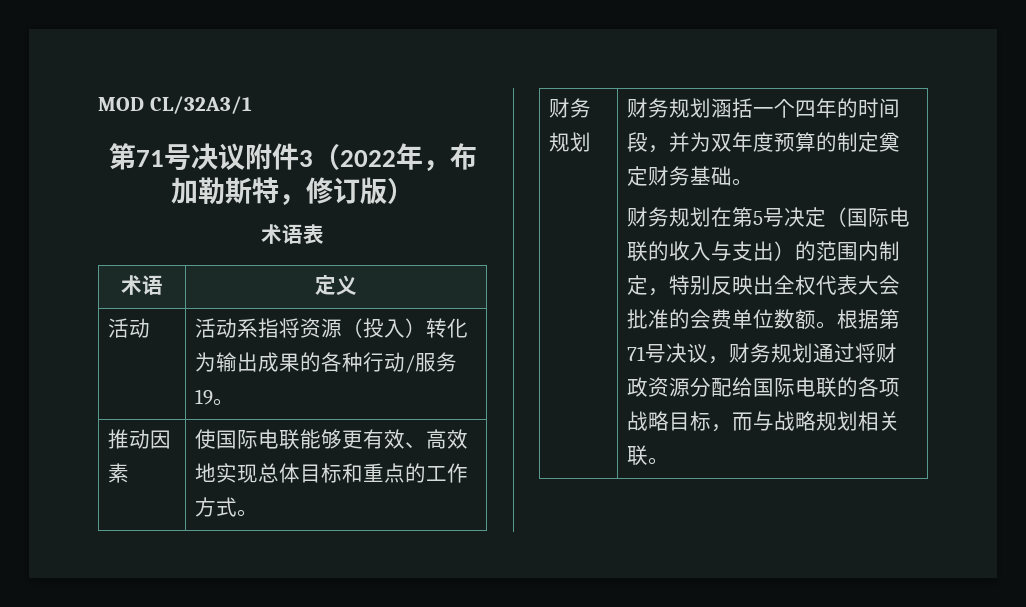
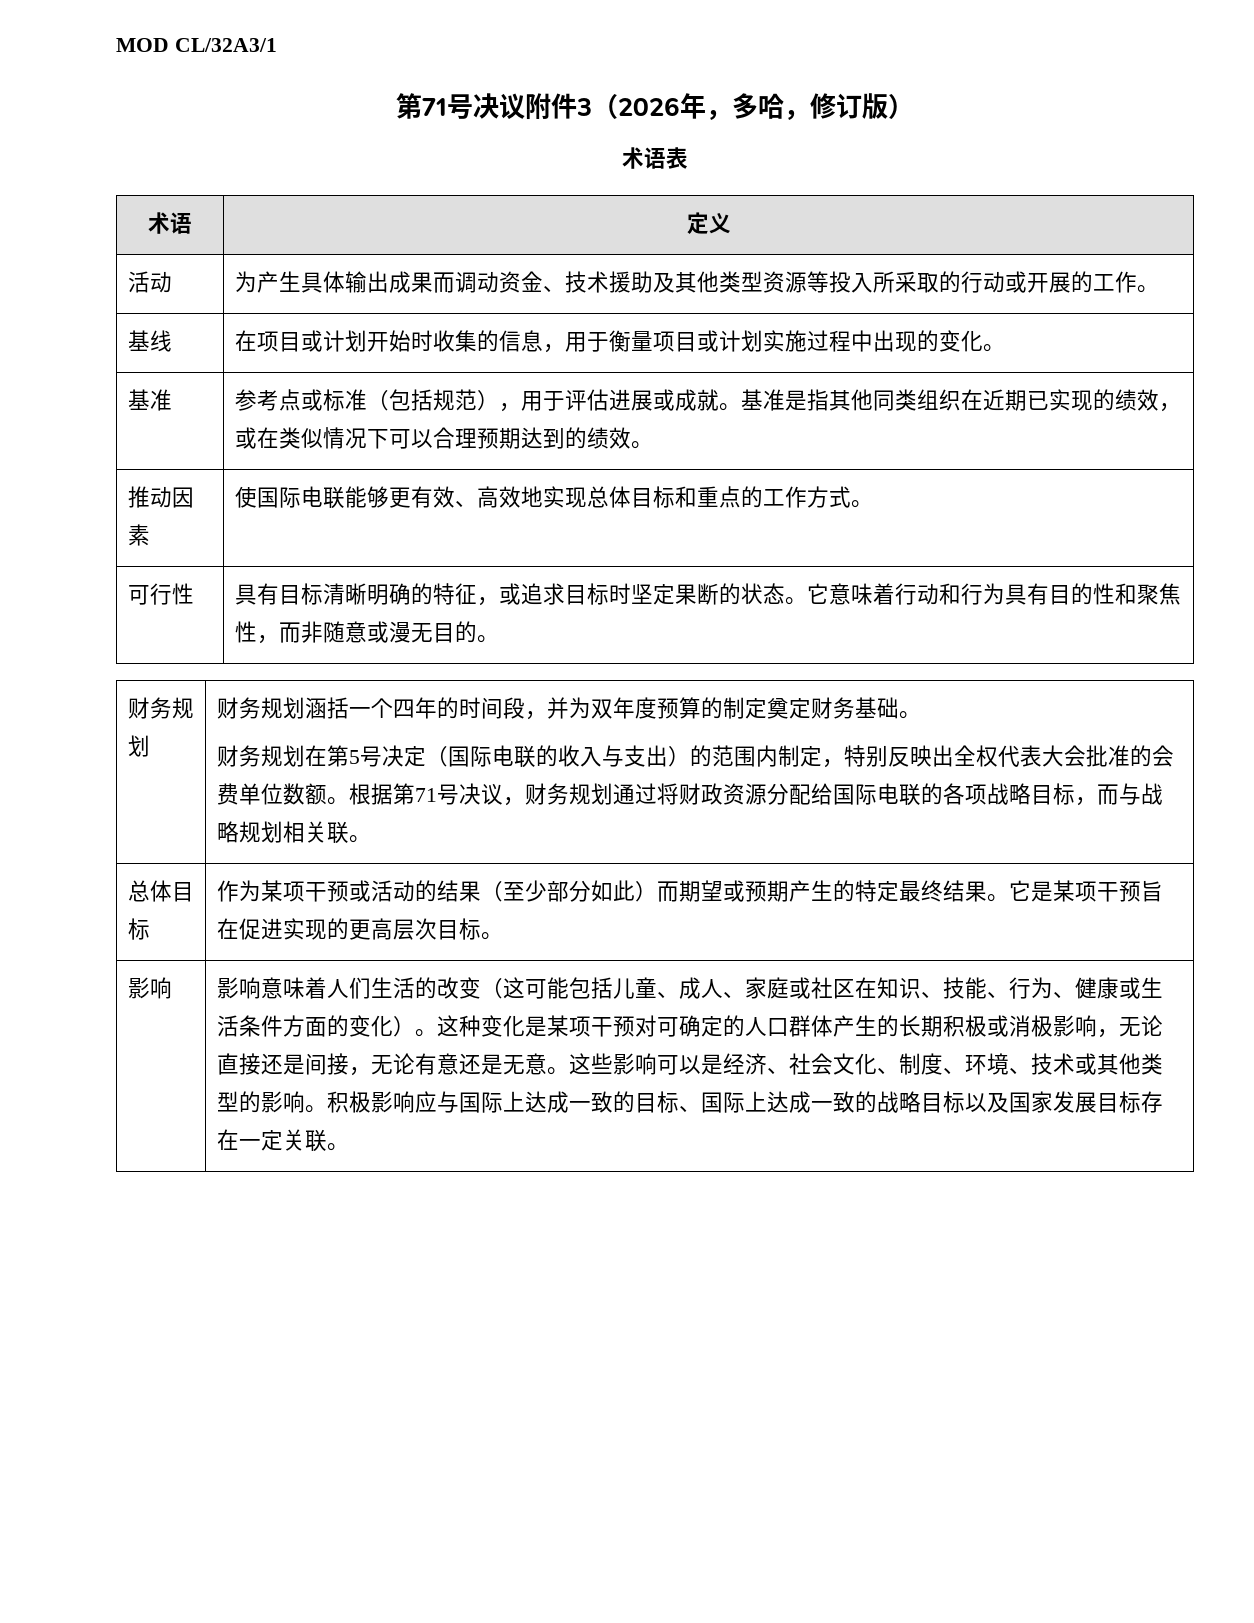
[339,143,477,171] [171,177,279,205] 2022年，布加勒斯特 -> [618,93,784,120] 2026年，多哈
[195,318,469,338] [195,352,458,373] [195,389,214,405] 活动系指将资源（投入）转化为输出成果的各种行动/服务19 -> [234,271,1159,293] [127,330,172,352] [234,330,1005,353] [127,389,172,411] [234,389,1181,412] [234,427,631,449] 为产生具体输出成果而调动资金、技术援助及其他类型资源等投入所采取的行动或开展的工作。 // 基线 | 在项目或计划开始时收集的信息，用于衡量项目或计划实施过程中出现的变化。 // 基准 | 参考点或标准（包括规范），用于评估进展或成就。基准是指其他同类组织在近期已实现的绩效，或在类似情况下可以合理预期达到的绩效
(259, 513) none -> [127,583,194,605] [234,583,1181,606] [234,621,499,644] // 可行性 | 具有目标清晰明确的特征，或追求目标时坚定果断的状态。它意味着行动和行为具有目的性和聚焦性，而非随意或漫无目的。
(670, 461) none -> [127,880,194,902] [127,918,150,940] [216,880,1163,902] [216,918,503,940] [127,977,172,999] [216,977,1163,999] [216,1015,1163,1038] [216,1053,1163,1076] [216,1091,1163,1113] [216,1129,349,1152] // 总体目标 | 作为某项干预或活动的结果（至少部分如此）而期望或预期产生的特定最终结果。它是某项干预旨在促进实现的更高层次目标。 // 影响 | 影响意味着人们生活的改变（这可能包括儿童、成人、家庭或社区在知识、技能、行为、健康或生活条件方面的变化）。这种变化是某项干预对可确定的人口群体产生的长期积极或消极影响，无论直接还是间接，无论有意还是无意。这些影响可以是经济、社会文化、制度、环境、技术或其他类型的影响。积极影响应与国际上达成一致的目标、国际上达成一致的战略目标以及国家发展目标存在一定关联。

